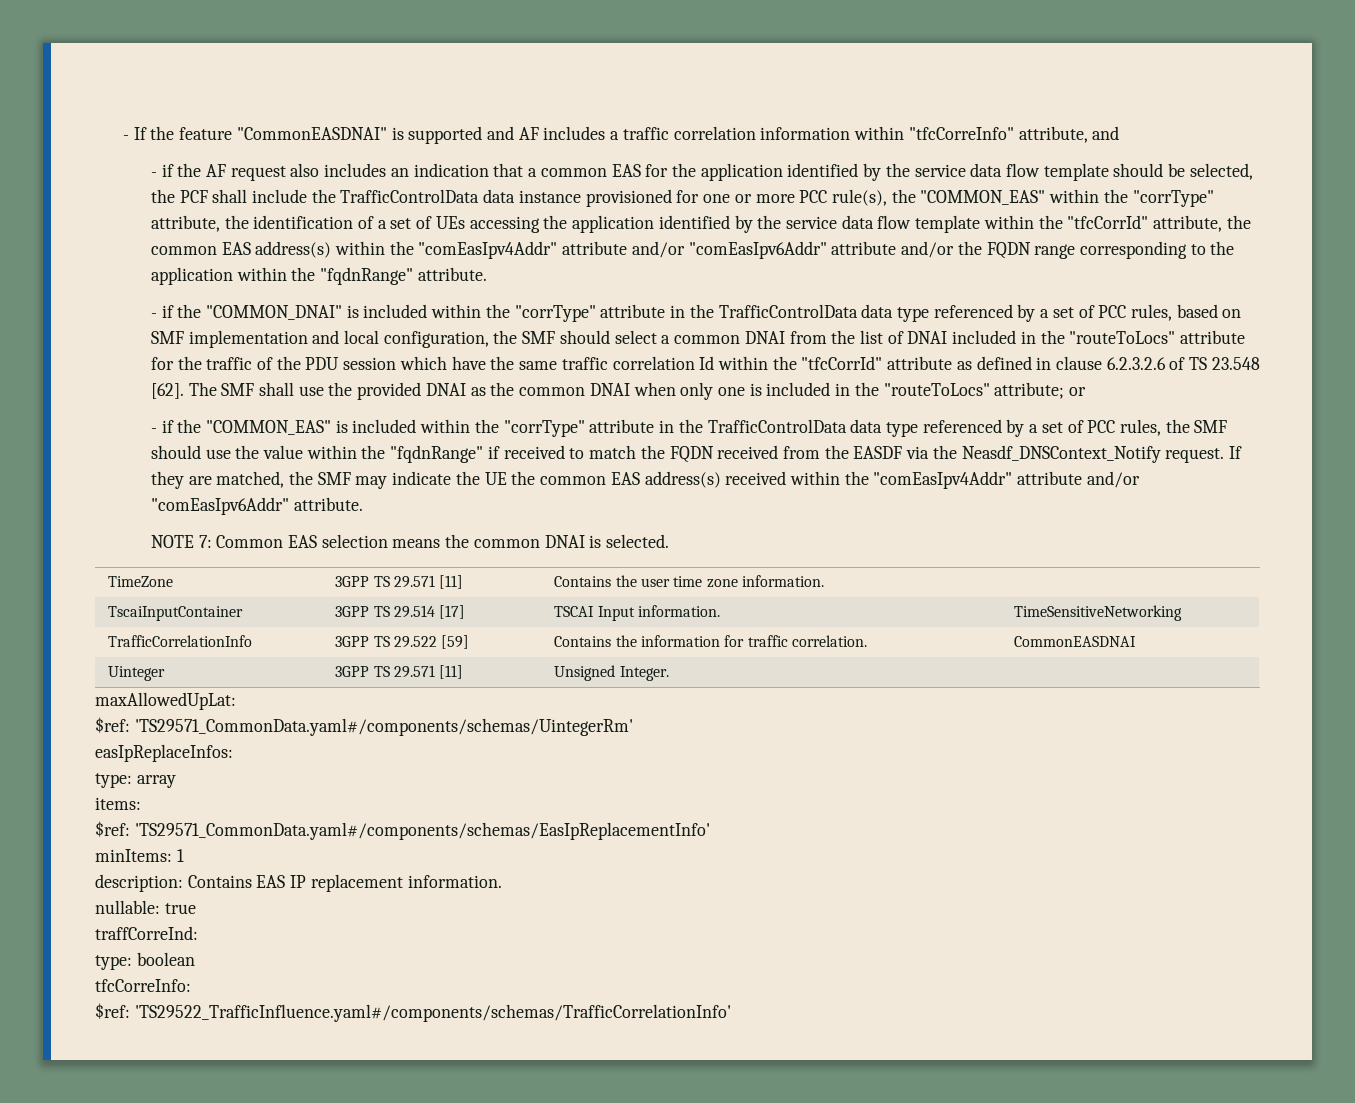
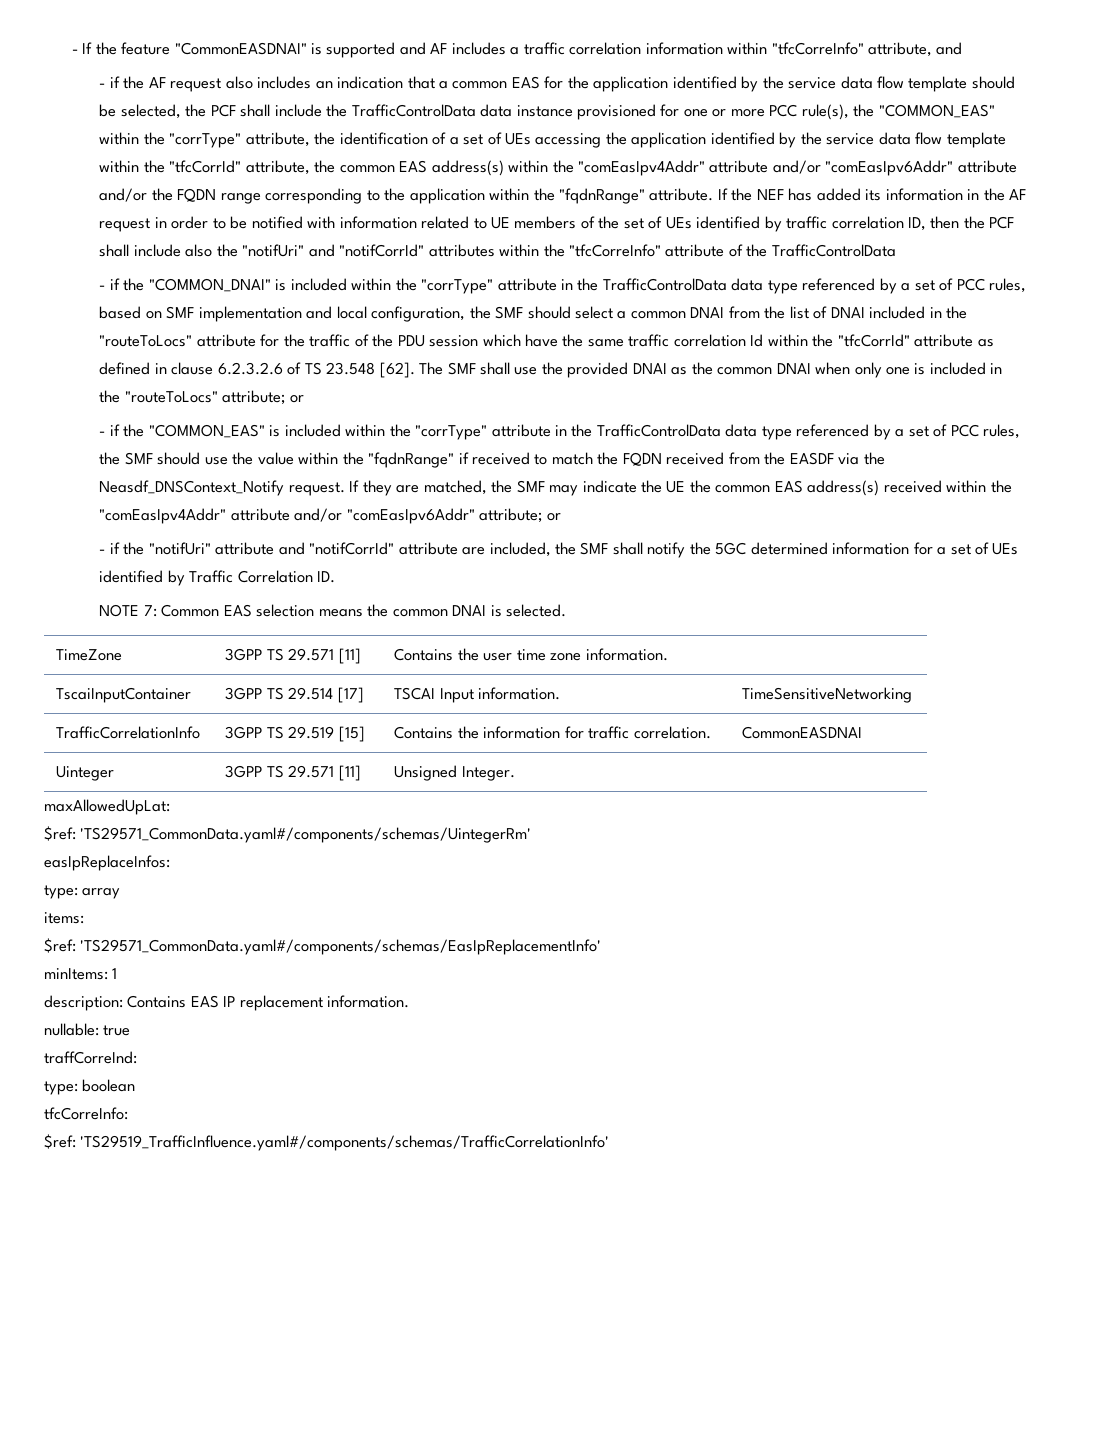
(487, 274) none -> [717,188,1027,201] [99,216,1015,232] [99,244,896,257] If the NEF has added its information in the AF request in order to be notified with information related to UE members of the set of UEs identified by traffic correlation ID, then the PCF shall include also the "notifUri" and "notifCorrId" attributes within the "tfcCorreInfo" attribute of the TrafficControlData
[293,497,363,511] attribute. -> [479,508,561,523] [99,542,1019,558] [99,570,336,586] attribute; or // - if the "notifUri" attribute and "notifCorrId" attribute are included, the SMF shall notify the 5GC determined information for a set of UEs identified by Traffic Correlation ID.
[394,635,470,649] 29.522 [59] -> [288,726,365,742] 29.519 [15]
[134,1004,731,1022] 'TS29522_TrafficInfluence.yaml#/components/schemas/TrafficCorrelationInfo' -> [80,1135,610,1151] 'TS29519_TrafficInfluence.yaml#/components/schemas/TrafficCorrelationInfo'

